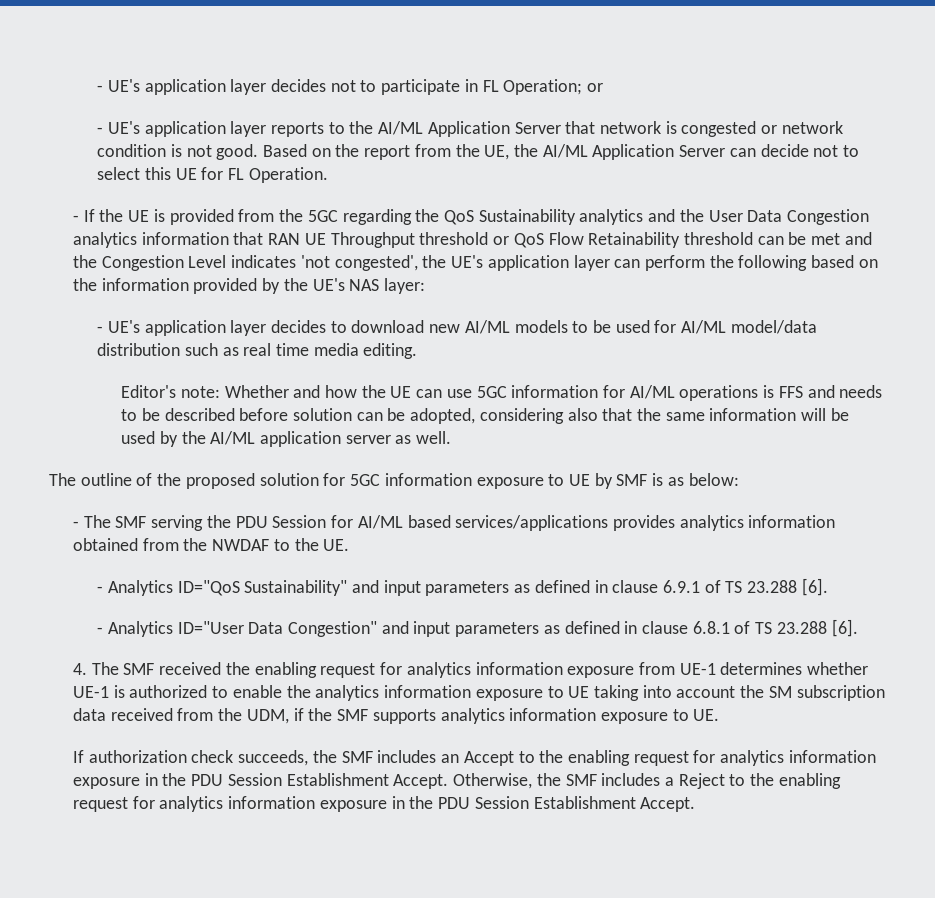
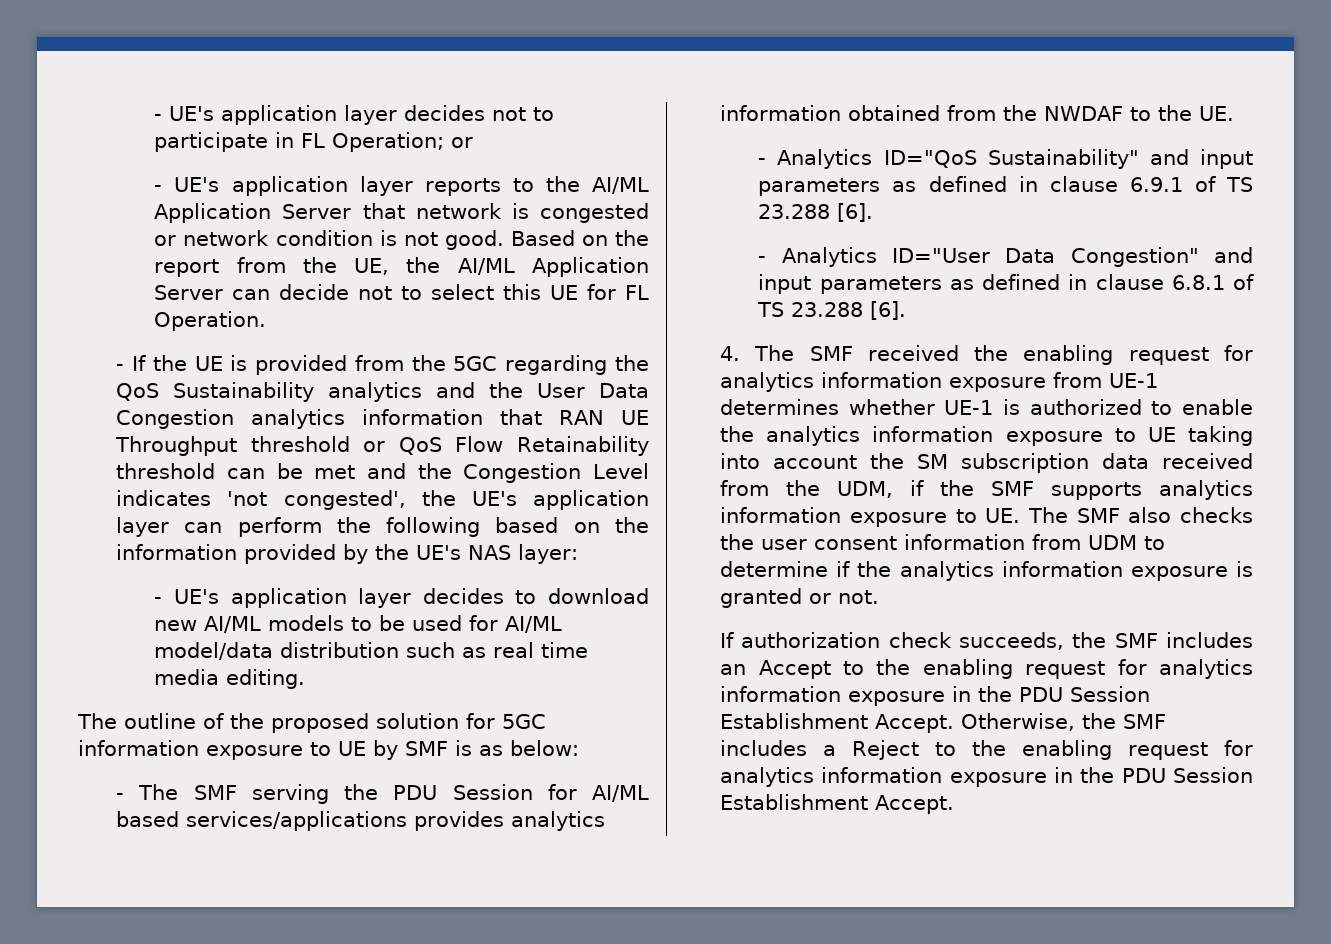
[121,385,883,401] [121,408,849,424] [121,431,452,447] // Editor's note: Whether and how the UE can use 5GC information for AI/ML operations is FFS and needs to be described before solution can be adopted, considering also that the same information will be used by the AI/ML application server as well. -> (306, 679) none
(720, 715) none -> [1027,507,1253,523] [720,534,1166,550] [720,561,1253,581] [720,588,880,608] The SMF also checks the user consent information from UDM to determine if the analytics information exposure is granted or not.

